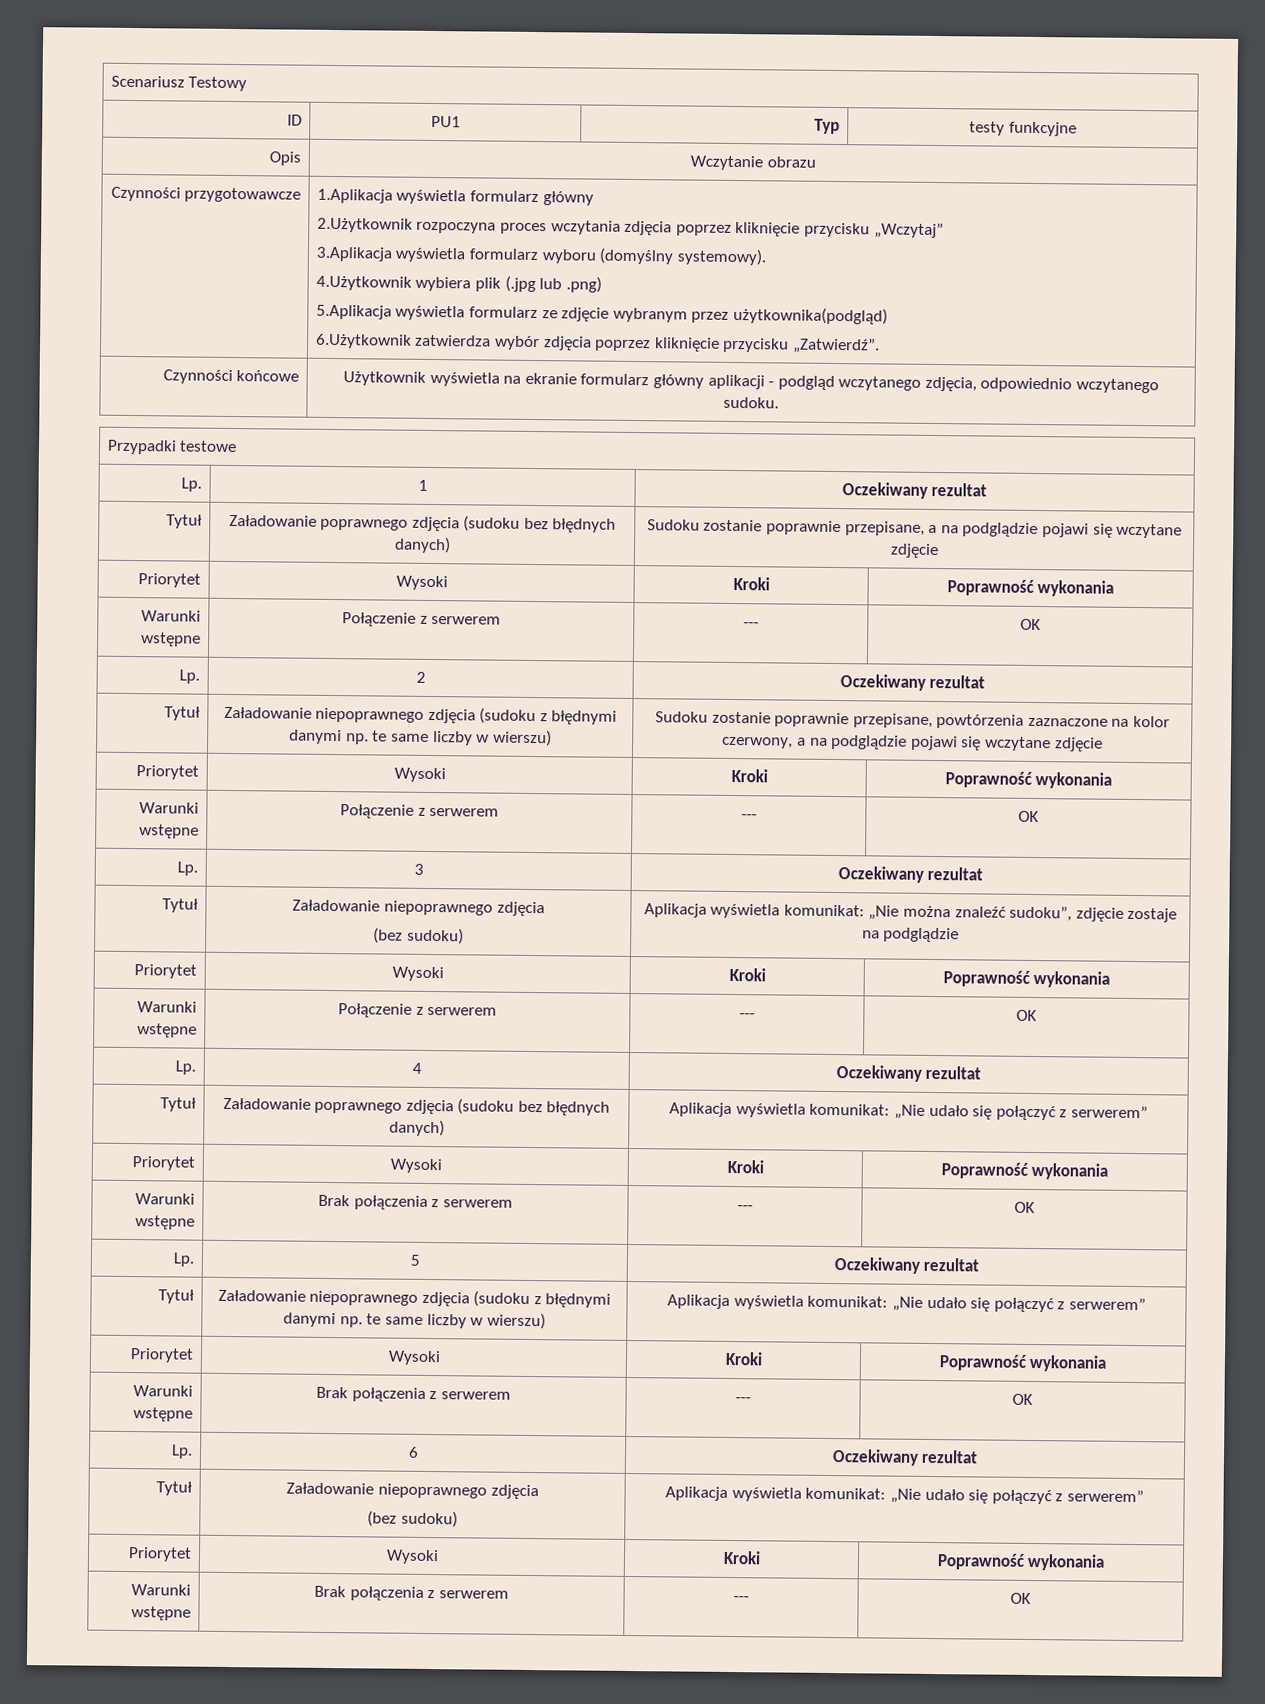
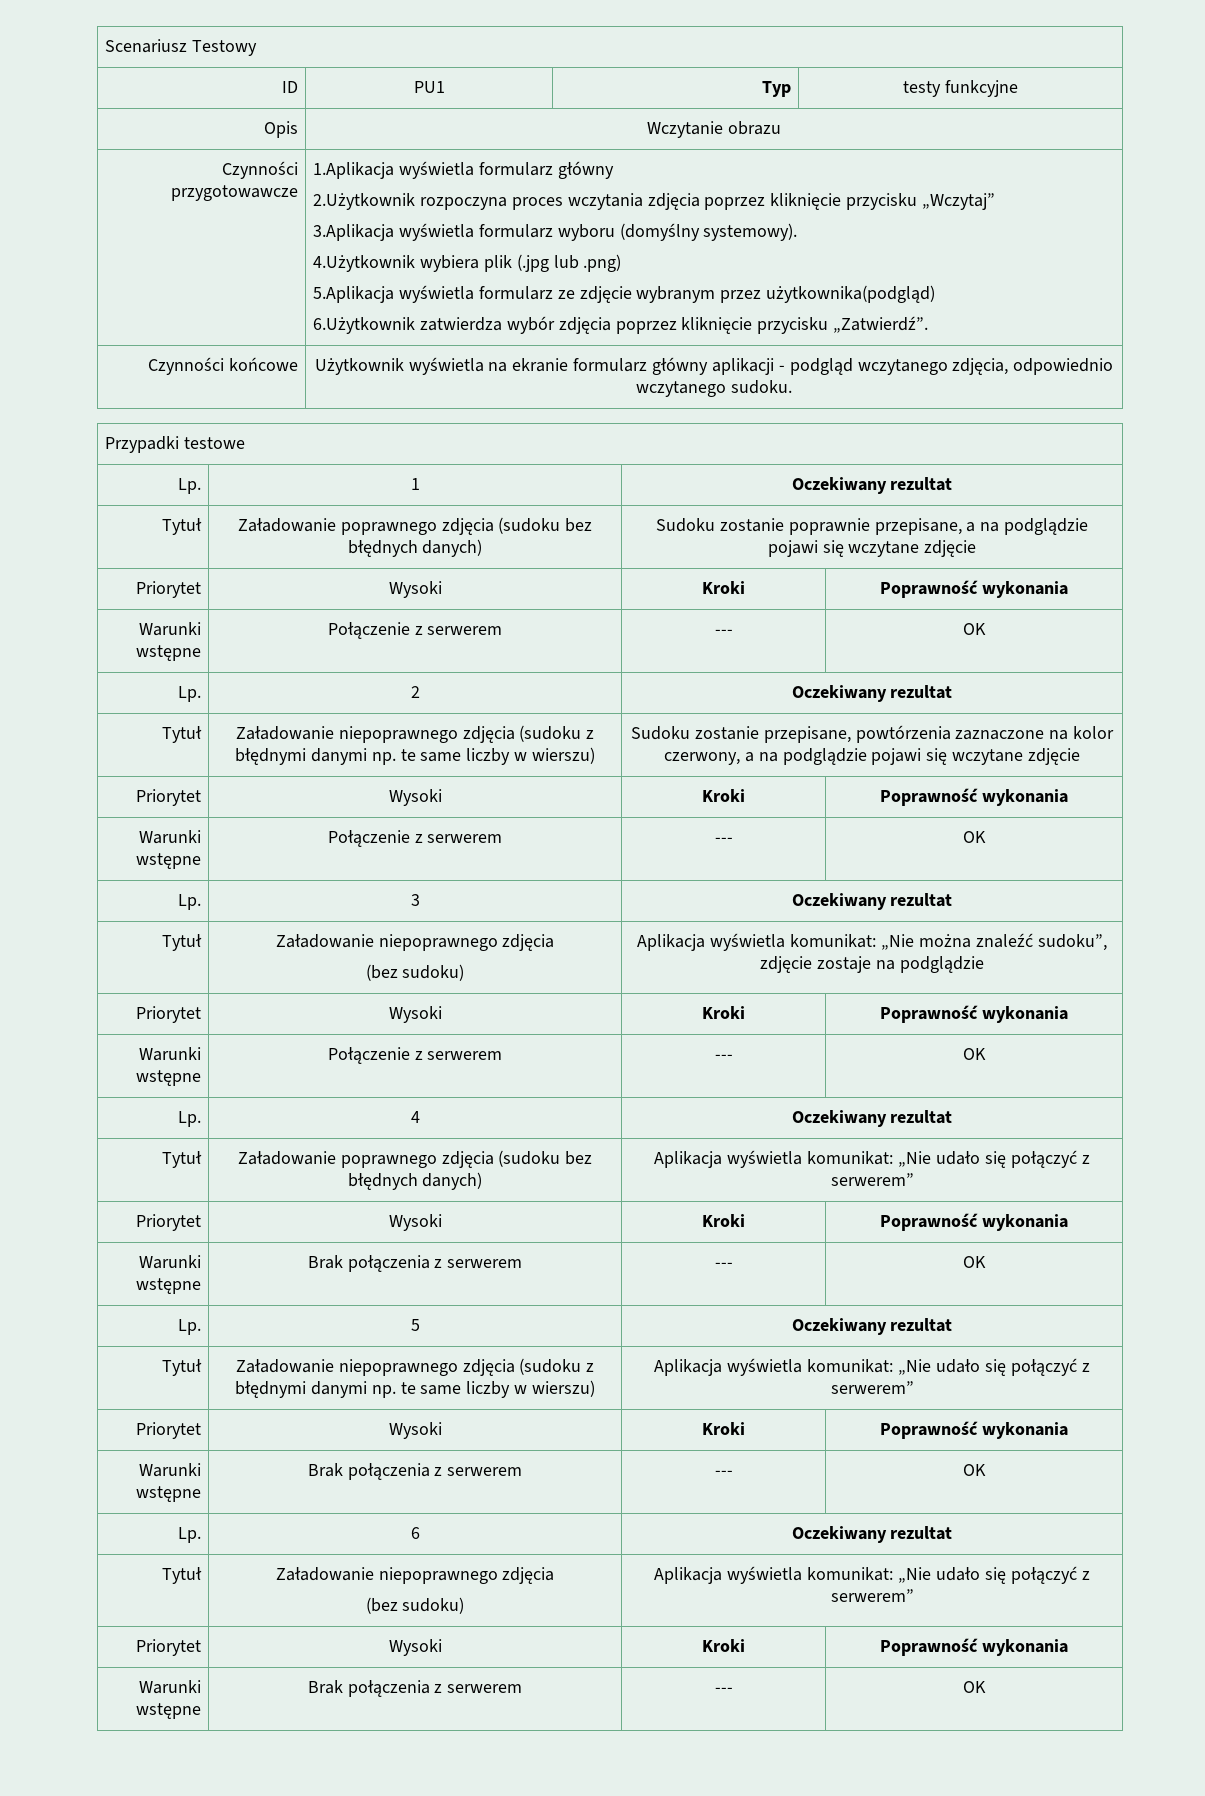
[774,712,850,728] poprawnie -> (759, 733) none

